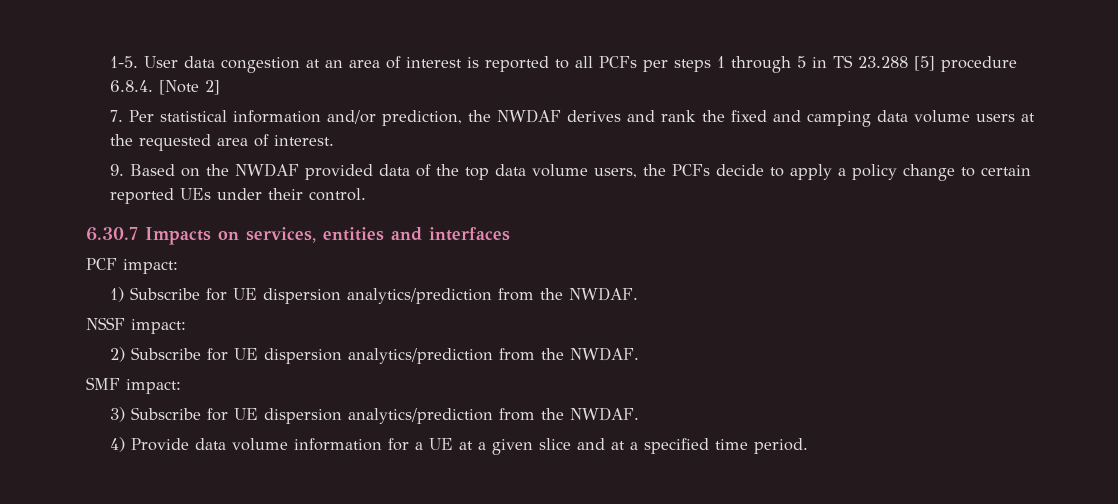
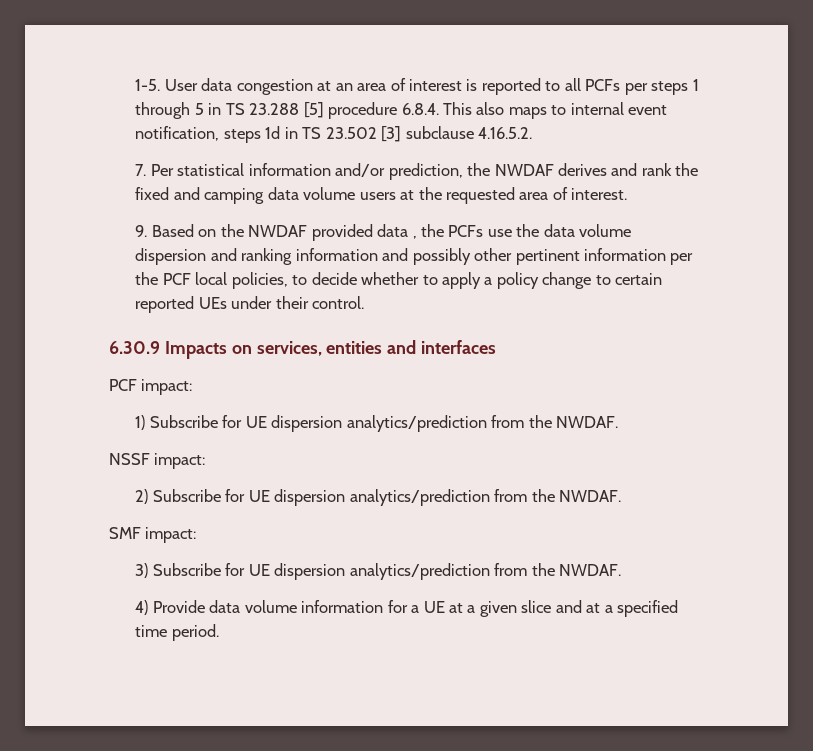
[159,80,221,95] [Note 2] -> [443,102,668,119] [135,126,533,143] This also maps to internal event notification, steps 1d in TS 23.502 [3] subclause 4.16.5.2.
[416,164,765,180] of the top data volume users, the PCFs decide -> [412,224,632,239] [135,248,694,265] [135,272,420,289] , the PCFs use the data volume dispersion and ranking information and possibly other pertinent information per the PCF local policies, to decide whether
[86,227,138,241] 6.30.7 -> [109,341,160,354] 6.30.9

